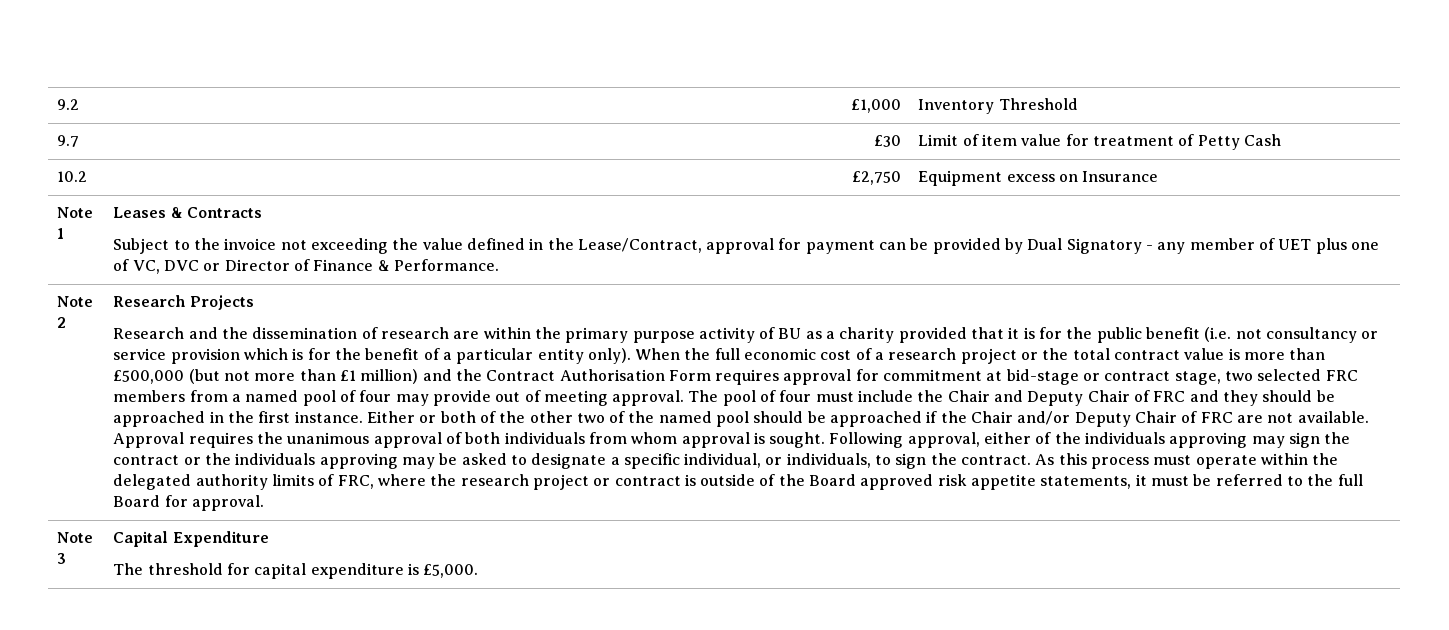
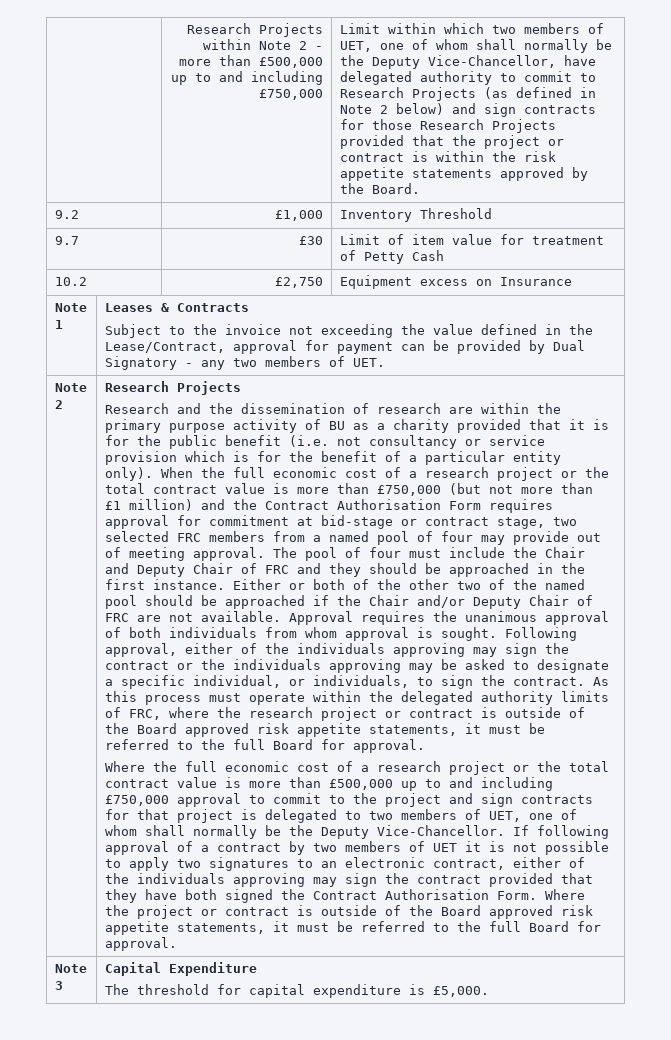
(57, 104) none -> [187,23,324,37] [203,39,324,50] [179,55,324,68] [171,71,324,85] [259,89,324,100] [339,23,604,34] [339,39,612,53] [339,55,596,69] [339,71,596,85] [339,87,596,101] [339,103,596,117] [339,119,556,133] [339,135,564,149] [339,151,556,162] [339,167,588,181] [339,183,420,194] | Research Projects within Note 2 - more than £500,000 up to and including £750,000 | Limit within which two members of UET, one of whom shall normally be the Deputy Vice-Chancellor, have delegated authority to commit to Research Projects (as defined in Note 2 below) and sign contracts for those Research Projects provided that the project or contract is within the risk appetite statements approved by the Board. //
[1189,238,1379,254] [113,259,499,274] member of UET plus one of VC, DVC or Director of Finance & Performance. -> [232,356,385,367] two members of UET.
[113,370,185,384] £500,000 -> [376,485,441,496] £750,000
(264, 503) none -> [104,761,609,775] [104,777,553,791] [104,793,593,807] [104,809,577,823] [104,825,609,839] [104,841,609,855] [104,857,585,871] [104,873,593,887] [104,889,585,903] [104,905,593,919] [104,921,601,935] [104,937,177,951] // Where the full economic cost of a research project or the total contract value is more than £500,000 up to and including £750,000 approval to commit to the project and sign contracts for that project is delegated to two members of UET, one of whom shall normally be the Deputy Vice-Chancellor. If following approval of a contract by two members of UET it is not possible to apply two signatures to an electronic contract, either of the individuals approving may sign the contract provided that they have both signed the Contract Authorisation Form. Where the project or contract is outside of the Board approved risk appetite statements, it must be referred to the full Board for approval.

